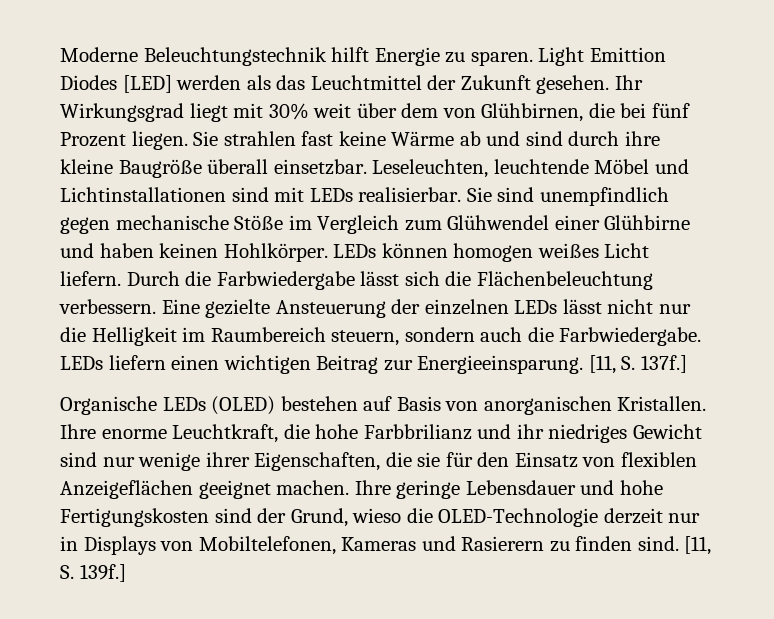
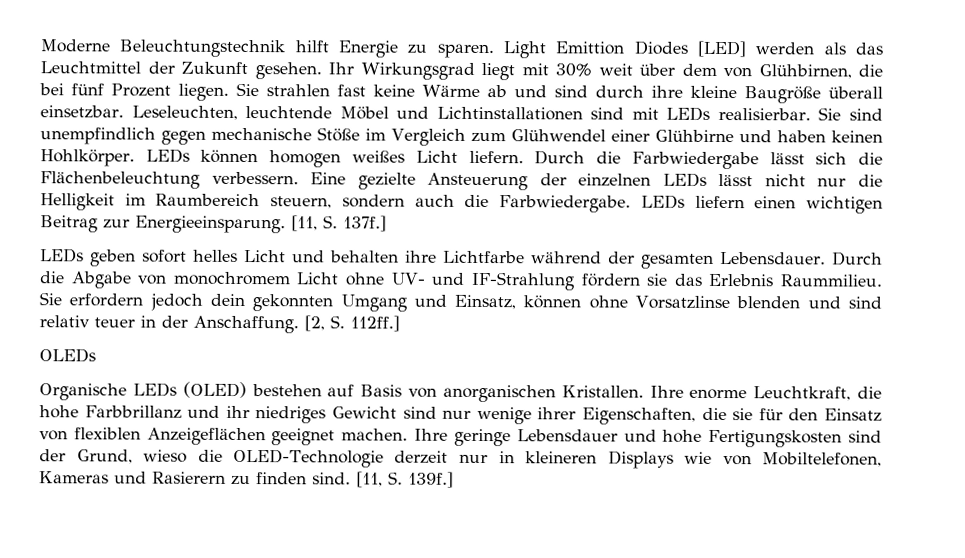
(687, 364) none -> [40,248,883,269] [39,271,884,291] [39,292,883,312] [39,315,400,334] [39,348,96,363] // LEDs geben sofort helles Licht und behalten ihre Lichtfarbe während der gesamten Lebensdauer. Durch die Abgabe von monochromem Licht ohne UV- und IF-Strahlung fördern sie das Erlebnis Raummilieu. Sie erfordern jedoch dein gekonnten Umgang und Einsatz, können ohne Vorsatzlinse blenden und sind relativ teuer in der Anschaffung. [2, S. 112ff.] // OLEDs
[363,424,472,440] Farbbrilianz -> [84,405,182,419] Farbbrillanz
[83,536,156,555] Displays -> [524,450,712,469] kleineren Displays wie

